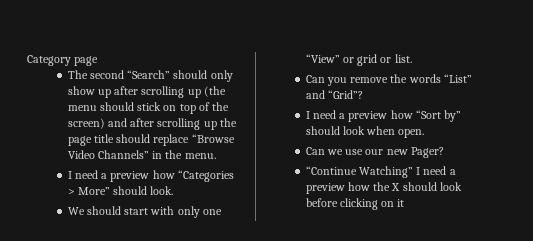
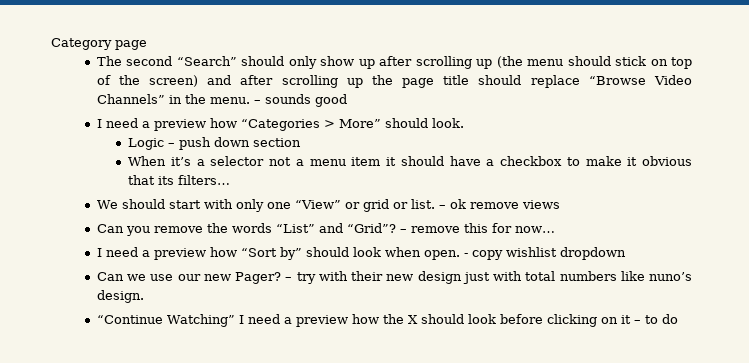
(216, 156) none -> [253,94,347,107] – sounds good
(174, 190) none -> [128,137,302,150] [128,156,693,166] [128,175,231,185] // Logic – push down section // When it’s a selector not a menu item it should have a checkbox to make it obvious that its filters…
(412, 58) none -> [438,199,560,209] – ok remove views
(363, 94) none -> [399,223,555,233] – remove this for now…
(425, 133) none -> [463,247,626,260] - copy wishlist dropdown
(444, 152) none -> [285,271,692,284] [96,290,144,303] – try with their new design just with total numbers like nuno’s design.
(405, 203) none -> [633,314,678,324] – to do

